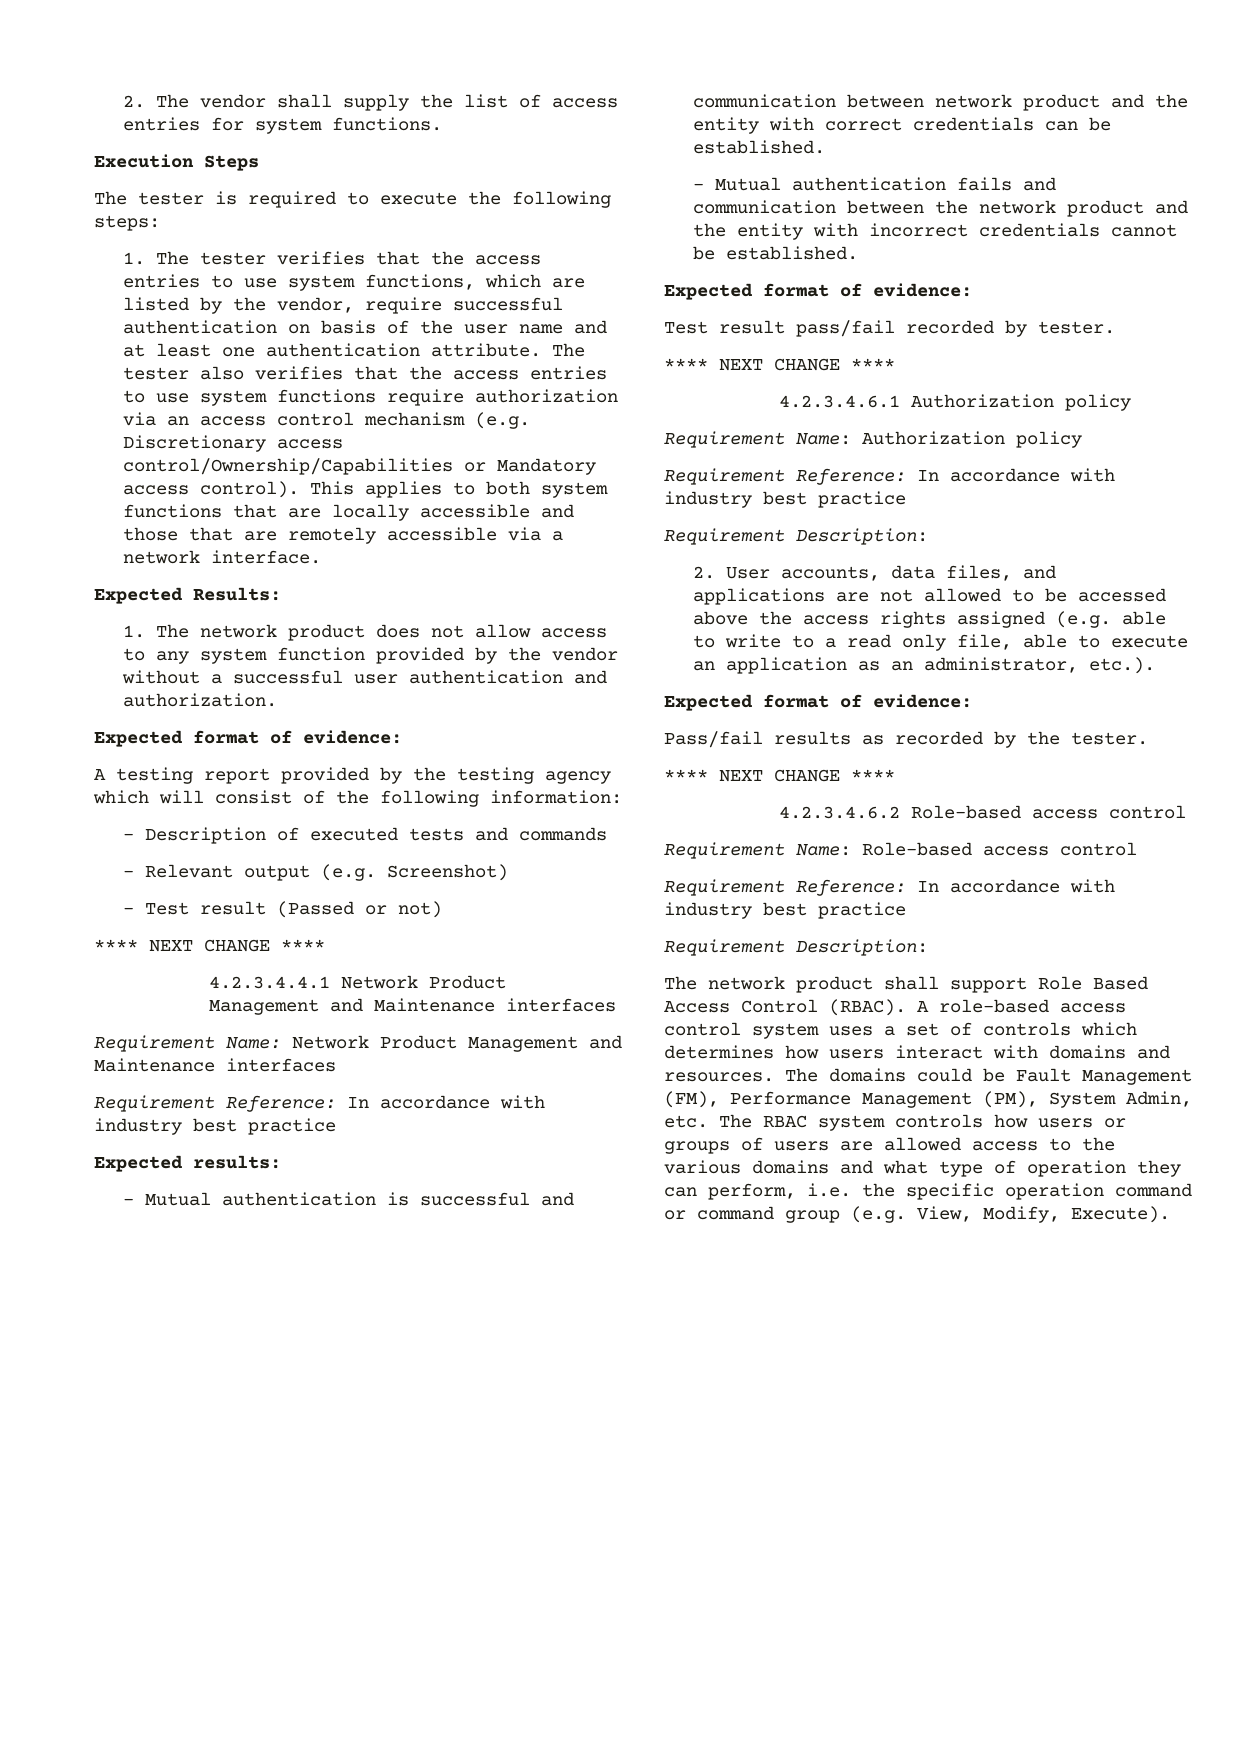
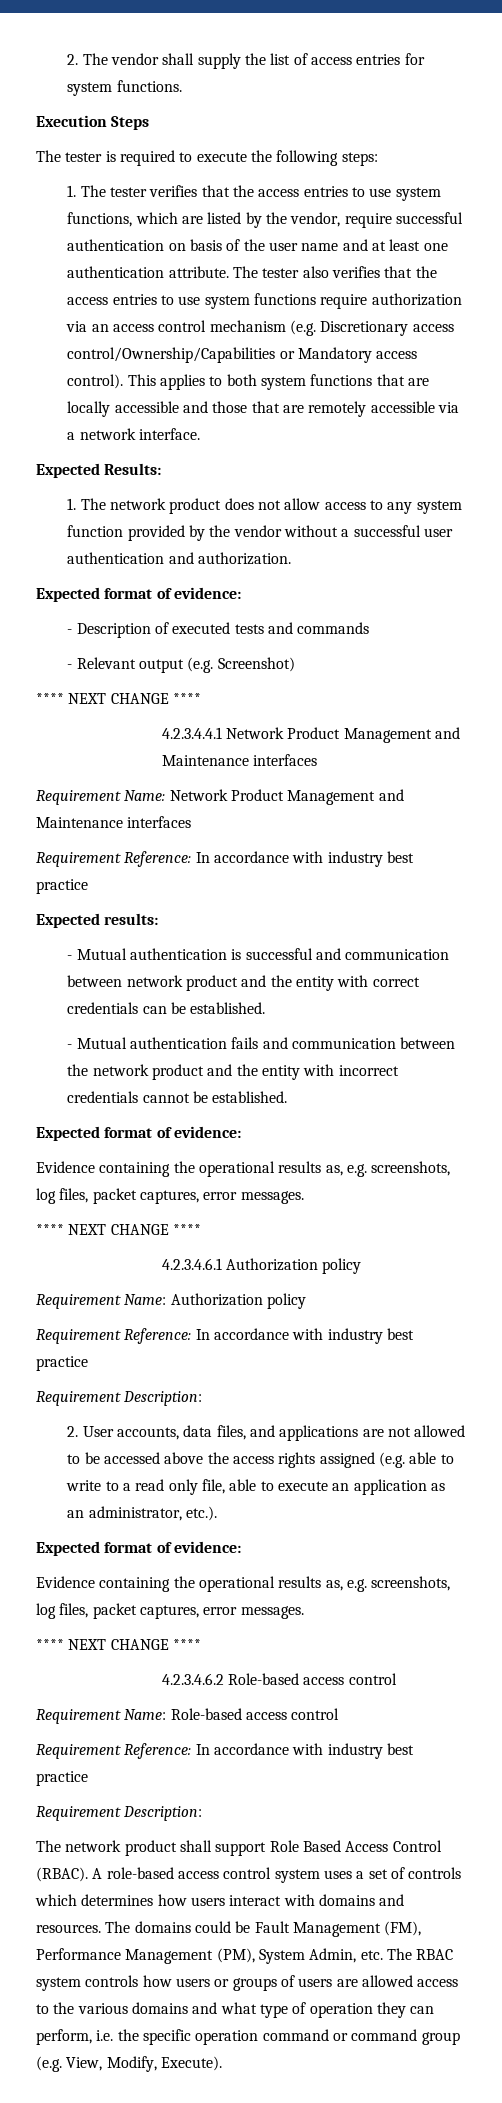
[94,767,611,784] [93,790,622,807] // A testing report provided by the testing agency which will consist of the following information: -> (241, 593) none
[122,901,442,918] // - Test result (Passed or not) -> (295, 664) none
[664,320,1115,337] Test result pass/fail recorded by tester. -> [36,1161,451,1177] [36,1188,304,1204] Evidence containing the operational results as, e.g. screenshots, log files, packet captures, error messages.
[664,731,1148,748] Pass/fail results as recorded by the tester. -> [36,1576,451,1592] [36,1603,304,1619] Evidence containing the operational results as, e.g. screenshots, log files, packet captures, error messages.

